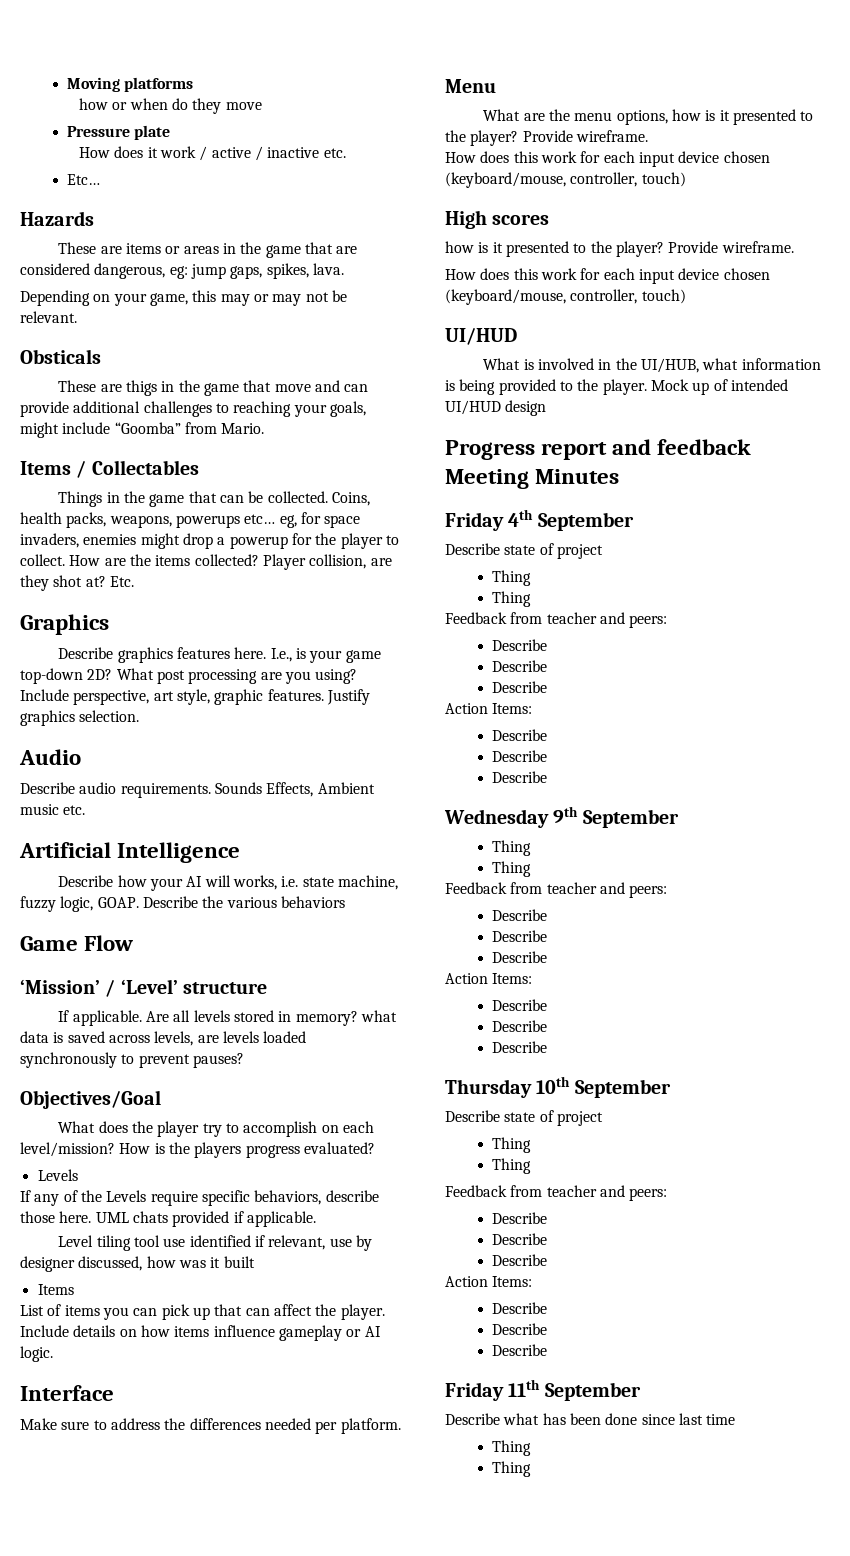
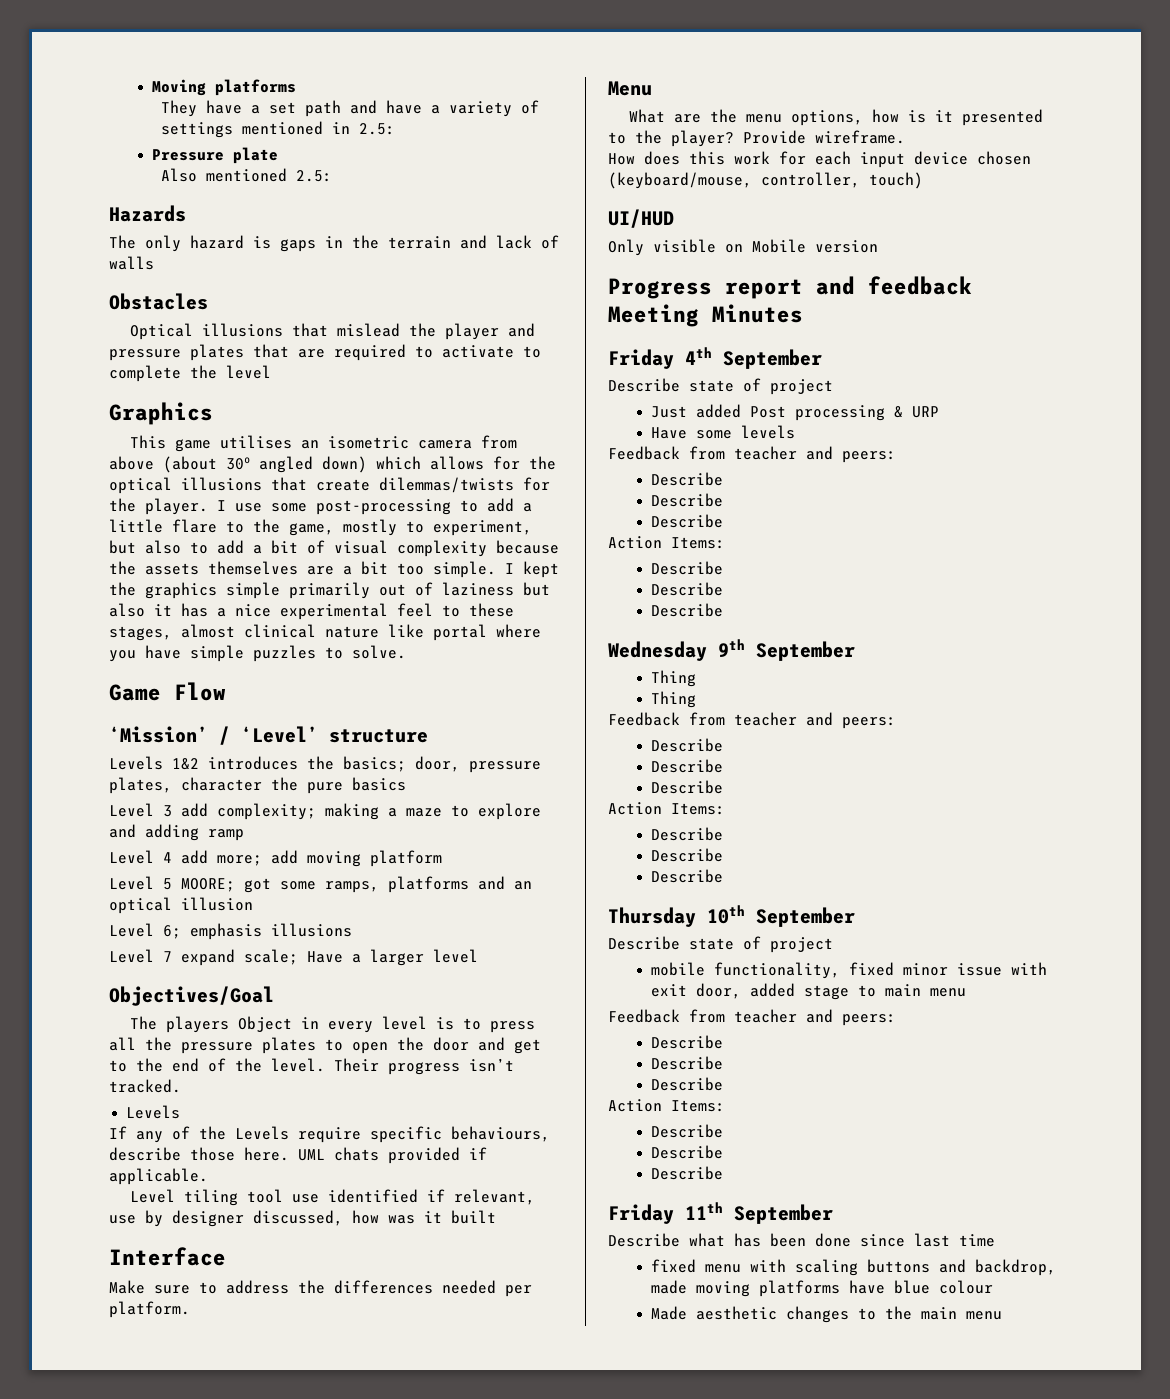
[78,98,262,114] [67,125,171,140] [78,146,346,161] [67,174,101,185] [20,211,94,226] [58,242,358,258] [20,263,344,279] [20,290,347,306] [20,311,77,323] [20,349,101,364] [58,380,369,396] [20,401,366,417] [20,422,265,438] [20,460,199,478] [58,491,370,507] [20,512,361,528] [20,533,399,549] [20,554,392,570] [20,575,134,591] [20,614,109,635] [58,647,381,663] [20,668,358,684] [20,689,370,705] [20,710,140,726] [19,749,81,765] [20,782,375,798] [20,804,86,815] [19,842,241,863] [58,875,398,891] [20,896,345,912] how or when do they move // Pressure plate // How does it work / active / inactive etc. // Etc… // Hazards // These are items or areas in the game that are considered dangerous, eg: jump gaps, spikes, lava. // Depending on your game, this may or may not be relevant. // Obsticals // These are thigs in the game that move and can provide additional challenges to reaching your goals, might include “Goomba” from Mario. // Items / Collectables // Things in the game that can be collected. Coins, health packs, weapons, powerups etc… eg, for space invaders, enemies might drop a powerup for the player to collect. How are the items collected? Player collision, are they shot at? Etc. // Graphics // Describe graphics features here. I.e., is your game top-down 2D? What post processing are you using? Include perspective, art style, graphic features. Justify graphics selection. // Audio // Describe audio requirements. Sounds Effects, Ambient music etc. // Artificial Intelligence // Describe how your AI will works, i.e. state machine, fuzzy logic, GOAP. Describe the various behaviors -> [160,100,539,117] [160,121,395,138] [151,147,278,164] [160,168,332,182] [109,205,186,222] [109,235,559,252] [109,256,154,270] [109,293,208,310] [129,323,535,340] [109,344,541,361] [109,365,271,382] [109,402,213,425] [129,435,517,452] [109,456,556,473] [109,477,550,494] [109,498,532,515] [109,519,532,536] [109,540,559,557] [109,561,559,578] [109,582,550,599] [109,603,514,620] [109,624,541,641] [109,645,406,662] They have a set path and have a variety of settings mentioned in 2.5: // Pressure plate // Also mentioned 2.5: // Hazards // The only hazard is gaps in the terrain and lack of walls // Obstacles // Optical illusions that mislead the player and pressure plates that are required to activate to complete the level // Graphics // This game utilises an isometric camera from above (about 30o angled down) which allows for the optical illusions that create dilemmas/twists for the player. I use some post-processing to add a little flare to the game, mostly to experiment, but also to add a bit of visual complexity because the assets themselves are a bit too simple. I kept the graphics simple primarily out of laziness but also it has a nice experimental feel to these stages, almost clinical nature like portal where you have simple puzzles to solve.
[58,1010,397,1026] [20,1031,307,1046] [20,1052,244,1068] [20,1090,161,1109] [58,1121,374,1137] [20,1142,375,1158] If applicable. Are all levels stored in memory? what data is saved across levels, are levels loaded synchronously to prevent pauses? // Objectives/Goal // What does the player try to accomplish on each level/mission? How is the players progress evaluated? -> [109,756,541,773] [109,777,406,794] [109,803,541,820] [109,824,244,841] [109,850,442,867] [109,876,532,893] [109,897,253,914] [109,923,352,940] [109,949,478,966] [109,986,274,1006] [129,1016,535,1033] [109,1037,541,1054] [109,1058,514,1075] [109,1079,181,1093] Levels 1&2 introduces the basics; door, pressure plates, character the pure basics // Level 3 add complexity; making a maze to explore and adding ramp // Level 4 add more; add moving platform // Level 5 MOORE; got some ramps, platforms and an optical illusion // Level 6; emphasis illusions // Level 7 expand scale; Have a larger level // Objectives/Goal // The players Object in every level is to press all the pressure plates to open the door and get to the end of the level. Their progress isn’t tracked.
[254,1190,322,1205] behaviors, -> [451,1126,550,1142] behaviours,
[37,1284,74,1295] [20,1304,385,1320] [20,1325,381,1341] [20,1346,53,1362] // Items // List of items you can pick up that can affect the player. Include details on how items influence gameplay or AI logic. -> (496, 1217) none
[445,210,550,229] [445,241,794,257] [445,268,770,284] [445,289,686,305] [445,328,517,345] [483,358,821,373] [445,379,788,395] [445,400,547,416] High scores // how is it presented to the player? Provide wireframe. // How does this work for each input device chosen (keyboard/mouse, controller, touch) // UI/HUD // What is involved in the UI/HUB, what information is being provided to the player. Mock up of intended UI/HUD design -> [608,209,674,228] [608,239,878,256] UI/HUD // Only visible on Mobile version
[492,570,532,586] [492,591,532,607] Thing // Thing -> [650,404,939,421] [650,425,795,439] Just added Post processing & URP // Have some levels
[492,1137,532,1153] [492,1158,532,1174] Thing // Thing -> [650,962,1047,979] [650,983,966,1000] mobile functionality, fixed minor issue with exit door, added stage to main menu
[492,1440,532,1456] [492,1461,532,1477] Thing // Thing -> [650,1259,1056,1276] [650,1280,993,1297] [650,1306,1002,1323] fixed menu with scaling buttons and backdrop, made moving platforms have blue colour // Made aesthetic changes to the main menu

